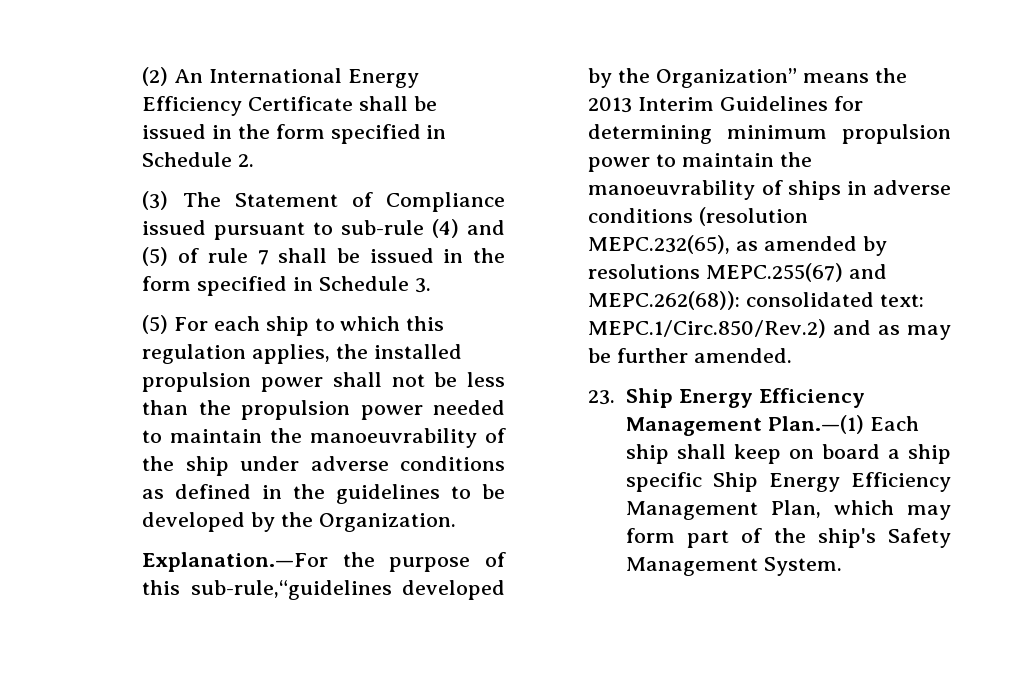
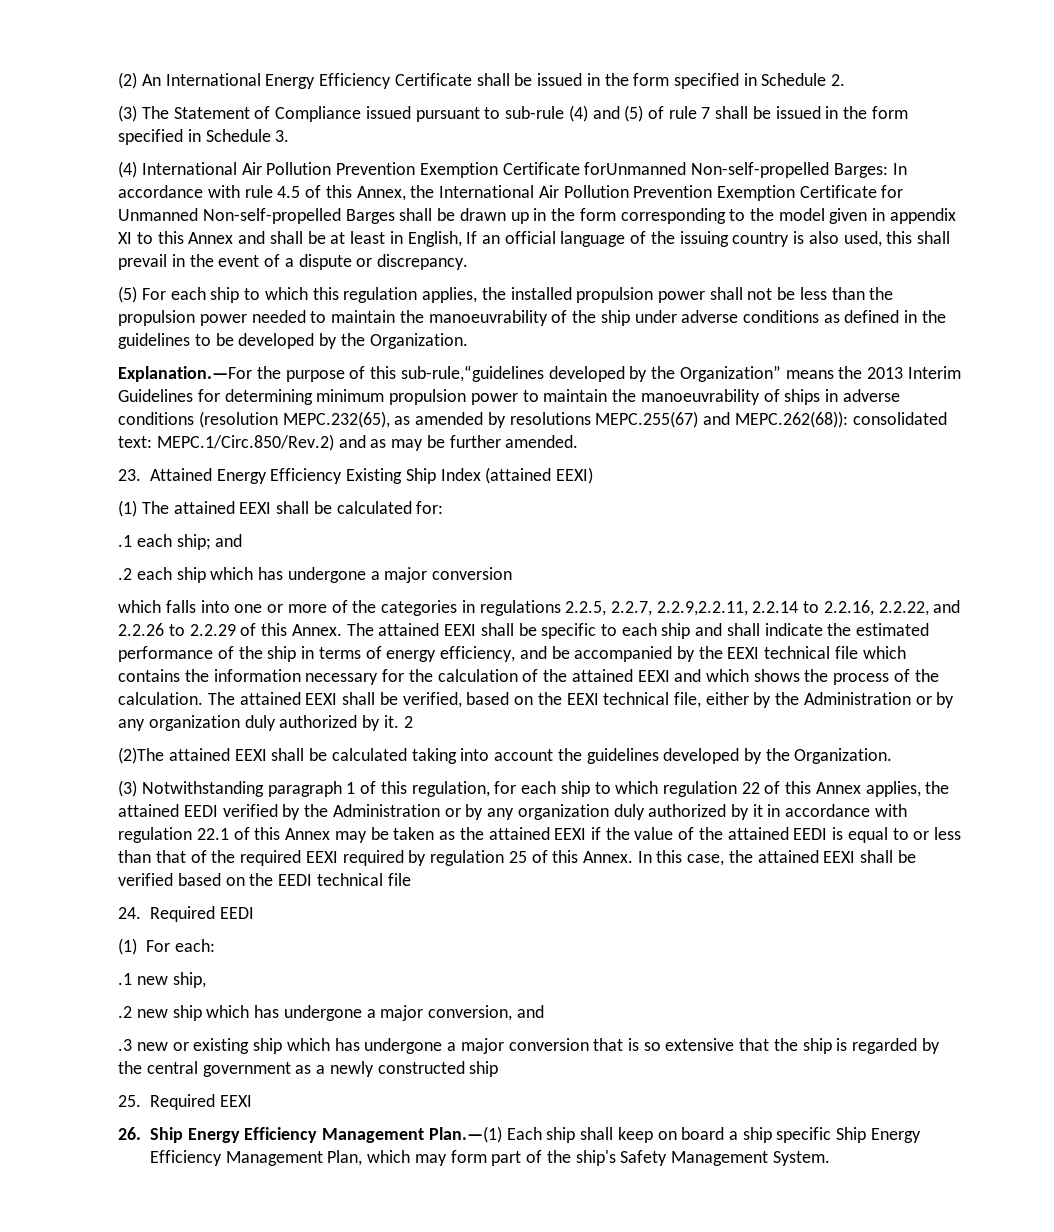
(431, 285) none -> [118,161,907,178] [118,185,904,201] [118,208,956,224] [118,231,950,247] [118,254,469,270] // (4) International Air Pollution Prevention Exemption Certificate forUnmanned Non-self-propelled Barges: In accordance with rule 4.5 of this Annex, the International Air Pollution Prevention Exemption Certificate for Unmanned Non-self-propelled Barges shall be drawn up in the form corresponding to the model given in appendix XI to this Annex and shall be at least in English, If an official language of the issuing country is also used, this shall prevail in the event of a dispute or discrepancy.
(616, 397) none -> [150,467,594,484] [118,500,444,517] [118,534,243,550] [118,567,513,583] [118,600,961,616] [118,623,930,639] [118,646,906,662] [118,669,939,685] [118,692,955,708] [118,715,413,731] [118,747,893,764] [118,780,950,797] [118,804,907,820] [118,827,961,843] [118,850,916,866] [118,873,411,886] [118,906,254,922] [118,938,215,955] [118,972,206,988] [118,1005,544,1021] [118,1038,940,1054] [118,1061,499,1077] [118,1094,252,1110] [118,1127,142,1140] Attained Energy Efficiency Existing Ship Index (attained EEXI) // (1) The attained EEXI shall be calculated for: // .1 each ship; and // .2 each ship which has undergone a major conversion // which falls into one or more of the categories in regulations 2.2.5, 2.2.7, 2.2.9,2.2.11, 2.2.14 to 2.2.16, 2.2.22, and 2.2.26 to 2.2.29 of this Annex. The attained EEXI shall be specific to each ship and shall indicate the estimated performance of the ship in terms of energy efficiency, and be accompanied by the EEXI technical file which contains the information necessary for the calculation of the attained EEXI and which shows the process of the calculation. The attained EEXI shall be verified, based on the EEXI technical file, either by the Administration or by any organization duly authorized by it. 2 // (2)The attained EEXI shall be calculated taking into account the guidelines developed by the Organization. // (3) Notwithstanding paragraph 1 of this regulation, for each ship to which regulation 22 of this Annex applies, the attained EEDI verified by the Administration or by any organization duly authorized by it in accordance with regulation 22.1 of this Annex may be taken as the attained EEXI if the value of the attained EEDI is equal to or less than that of the required EEXI required by regulation 25 of this Annex. In this case, the attained EEXI shall be verified based on the EEDI technical file // 24. Required EEDI // (1) For each: // .1 new ship, // .2 new ship which has undergone a major conversion, and // .3 new or existing ship which has undergone a major conversion that is so extensive that the ship is regarded by the central government as a newly constructed ship // 25. Required EEXI // 26.

